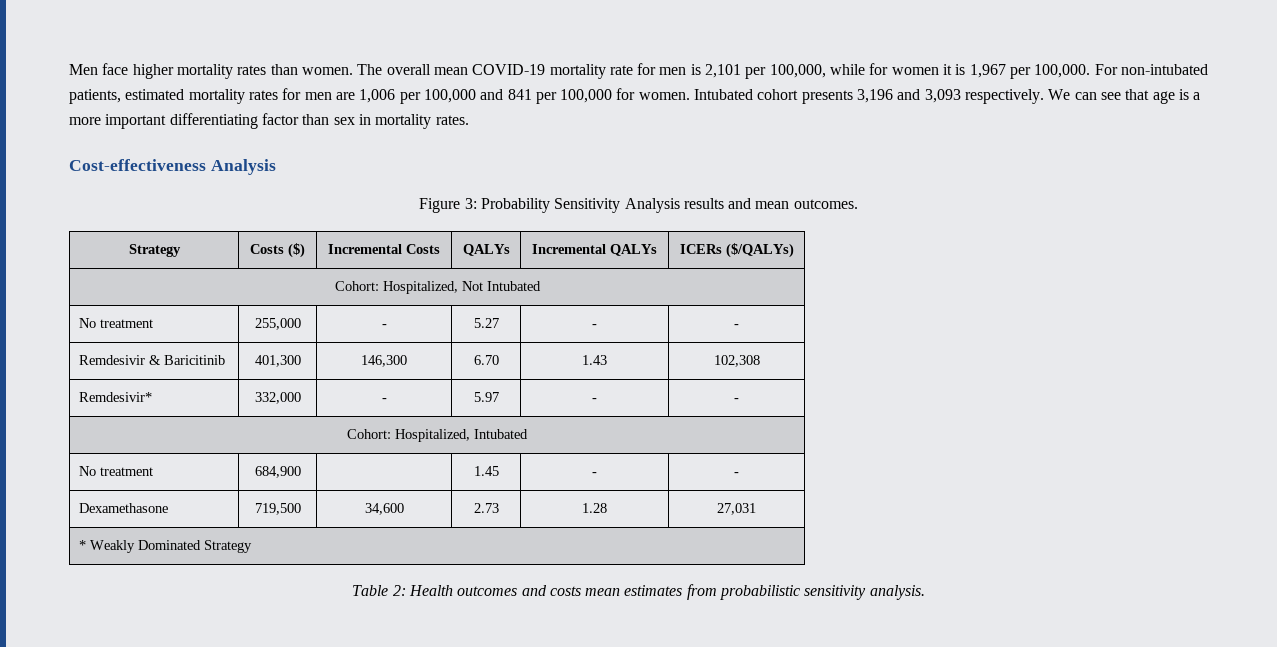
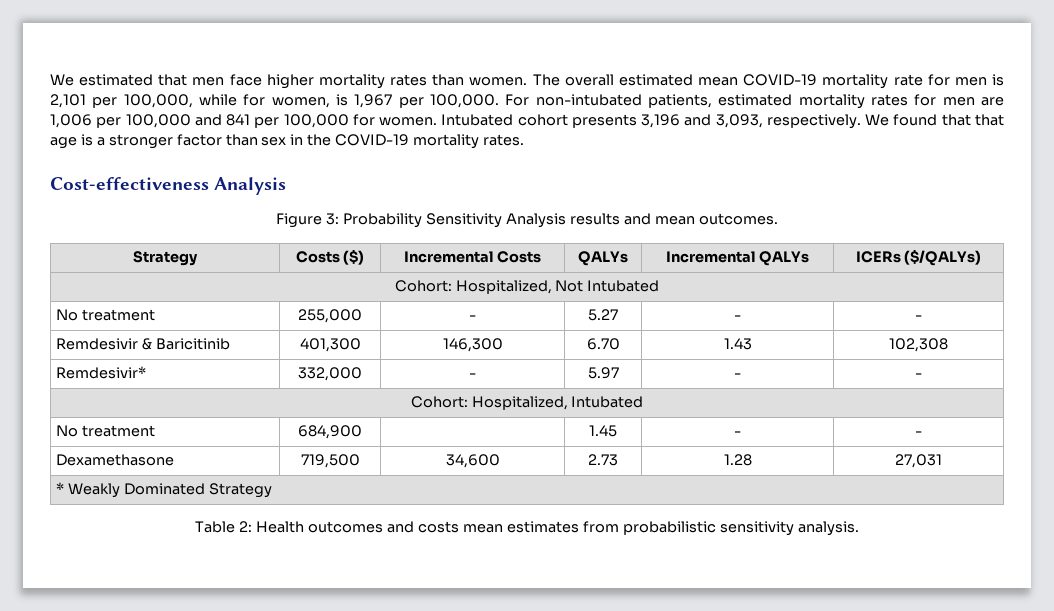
[69,64,98,75] Men -> [50,74,225,86] We estimated that men
(431, 69) none -> [618,74,693,86] estimated
[891,64,953,75] women it -> [271,97,330,108] women,
[924,89,961,103] 3,093 -> [715,114,763,128] 3,093,
[1074,92,1122,100] can see -> [893,114,971,126] found that
[69,113,258,129] more important differentiating -> [108,134,173,149] stronger
(371, 119) none -> [307,134,410,146] the COVID-19

